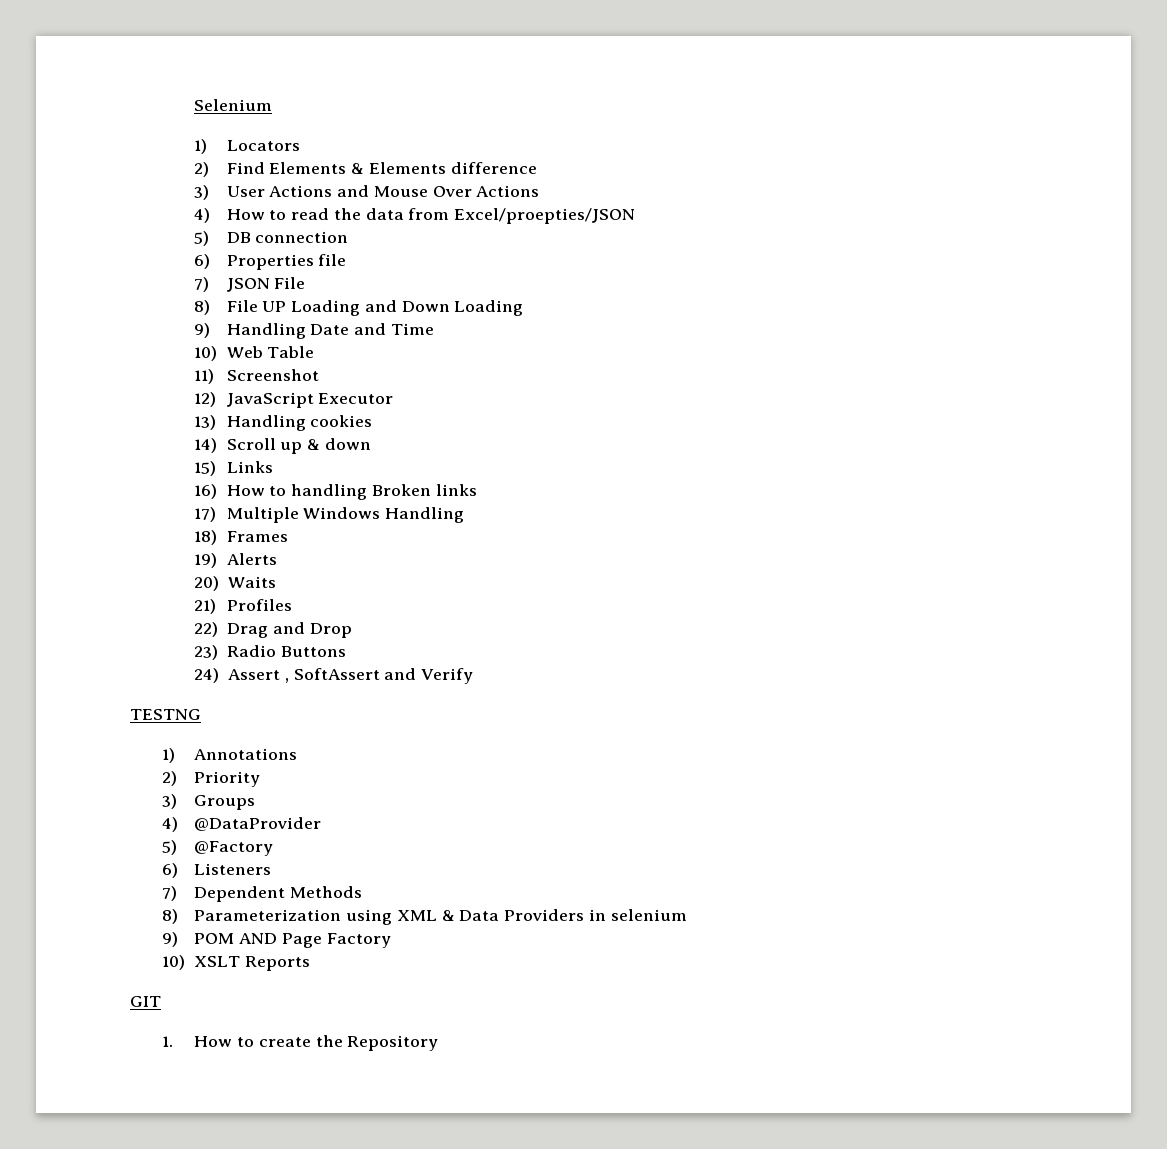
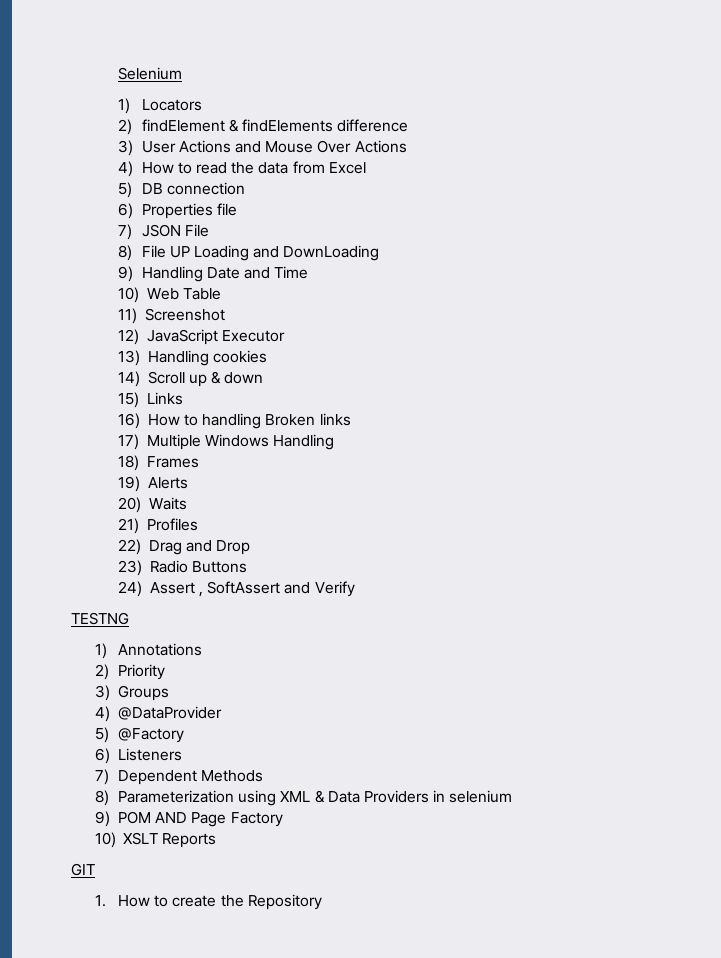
[226,162,446,174] Find Elements & Elements -> [141,119,334,132] findElement & findElements
[454,208,636,224] Excel/proepties/JSON -> [328,162,366,174] Excel
[401,300,524,316] Down Loading -> [283,245,380,261] DownLoading

